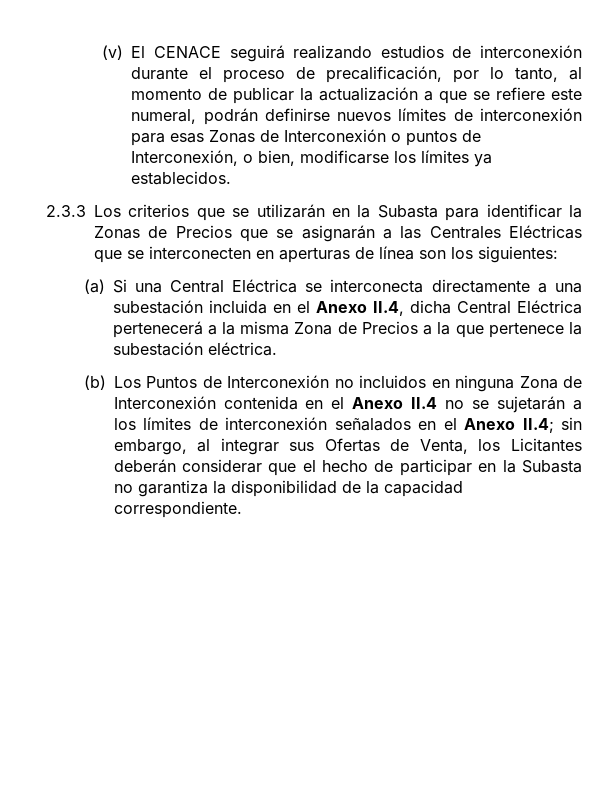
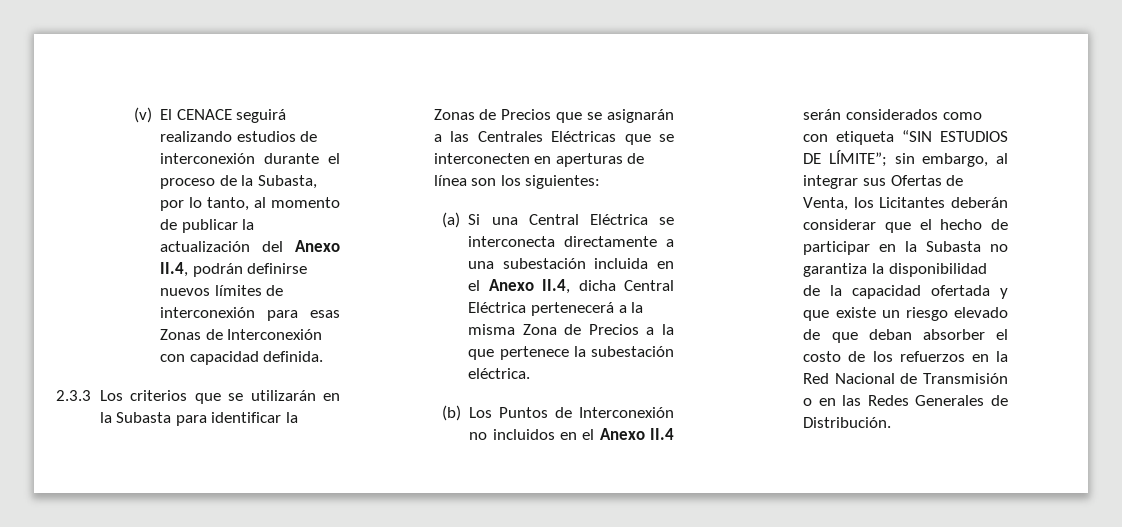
[326,66,443,83] precalificación, -> [241,175,318,189] la Subasta,
[424,87,582,104] [131,109,197,124] a que se refiere este numeral, -> [262,240,340,252] [160,262,189,277] del Anexo II.4,
[391,130,482,146] [131,150,493,167] [131,171,232,185] o puntos de Interconexión, o bien, modificarse los límites ya establecidos. -> [160,351,324,365] con capacidad definida.
[455,375,583,392] [113,396,583,413] [113,417,554,433] ninguna Zona de Interconexión contenida en el Anexo II.4 no se sujetarán a los límites de interconexión señalados en el Anexo II.4; -> [582,428,674,440] [803,109,982,120] [803,130,1008,145] [803,150,888,167] el Anexo II.4 serán considerados como con etiqueta “SIN ESTUDIOS DE LÍMITE”;
[113,501,242,518] correspondiente. -> [931,285,1008,299] [803,307,1008,321] [803,329,1008,343] [803,351,1008,362] [803,373,1008,384] [803,395,1008,406] [803,417,892,428] ofertada y que existe un riesgo elevado de que deban absorber el costo de los refuerzos en la Red Nacional de Transmisión o en las Redes Generales de Distribución.

